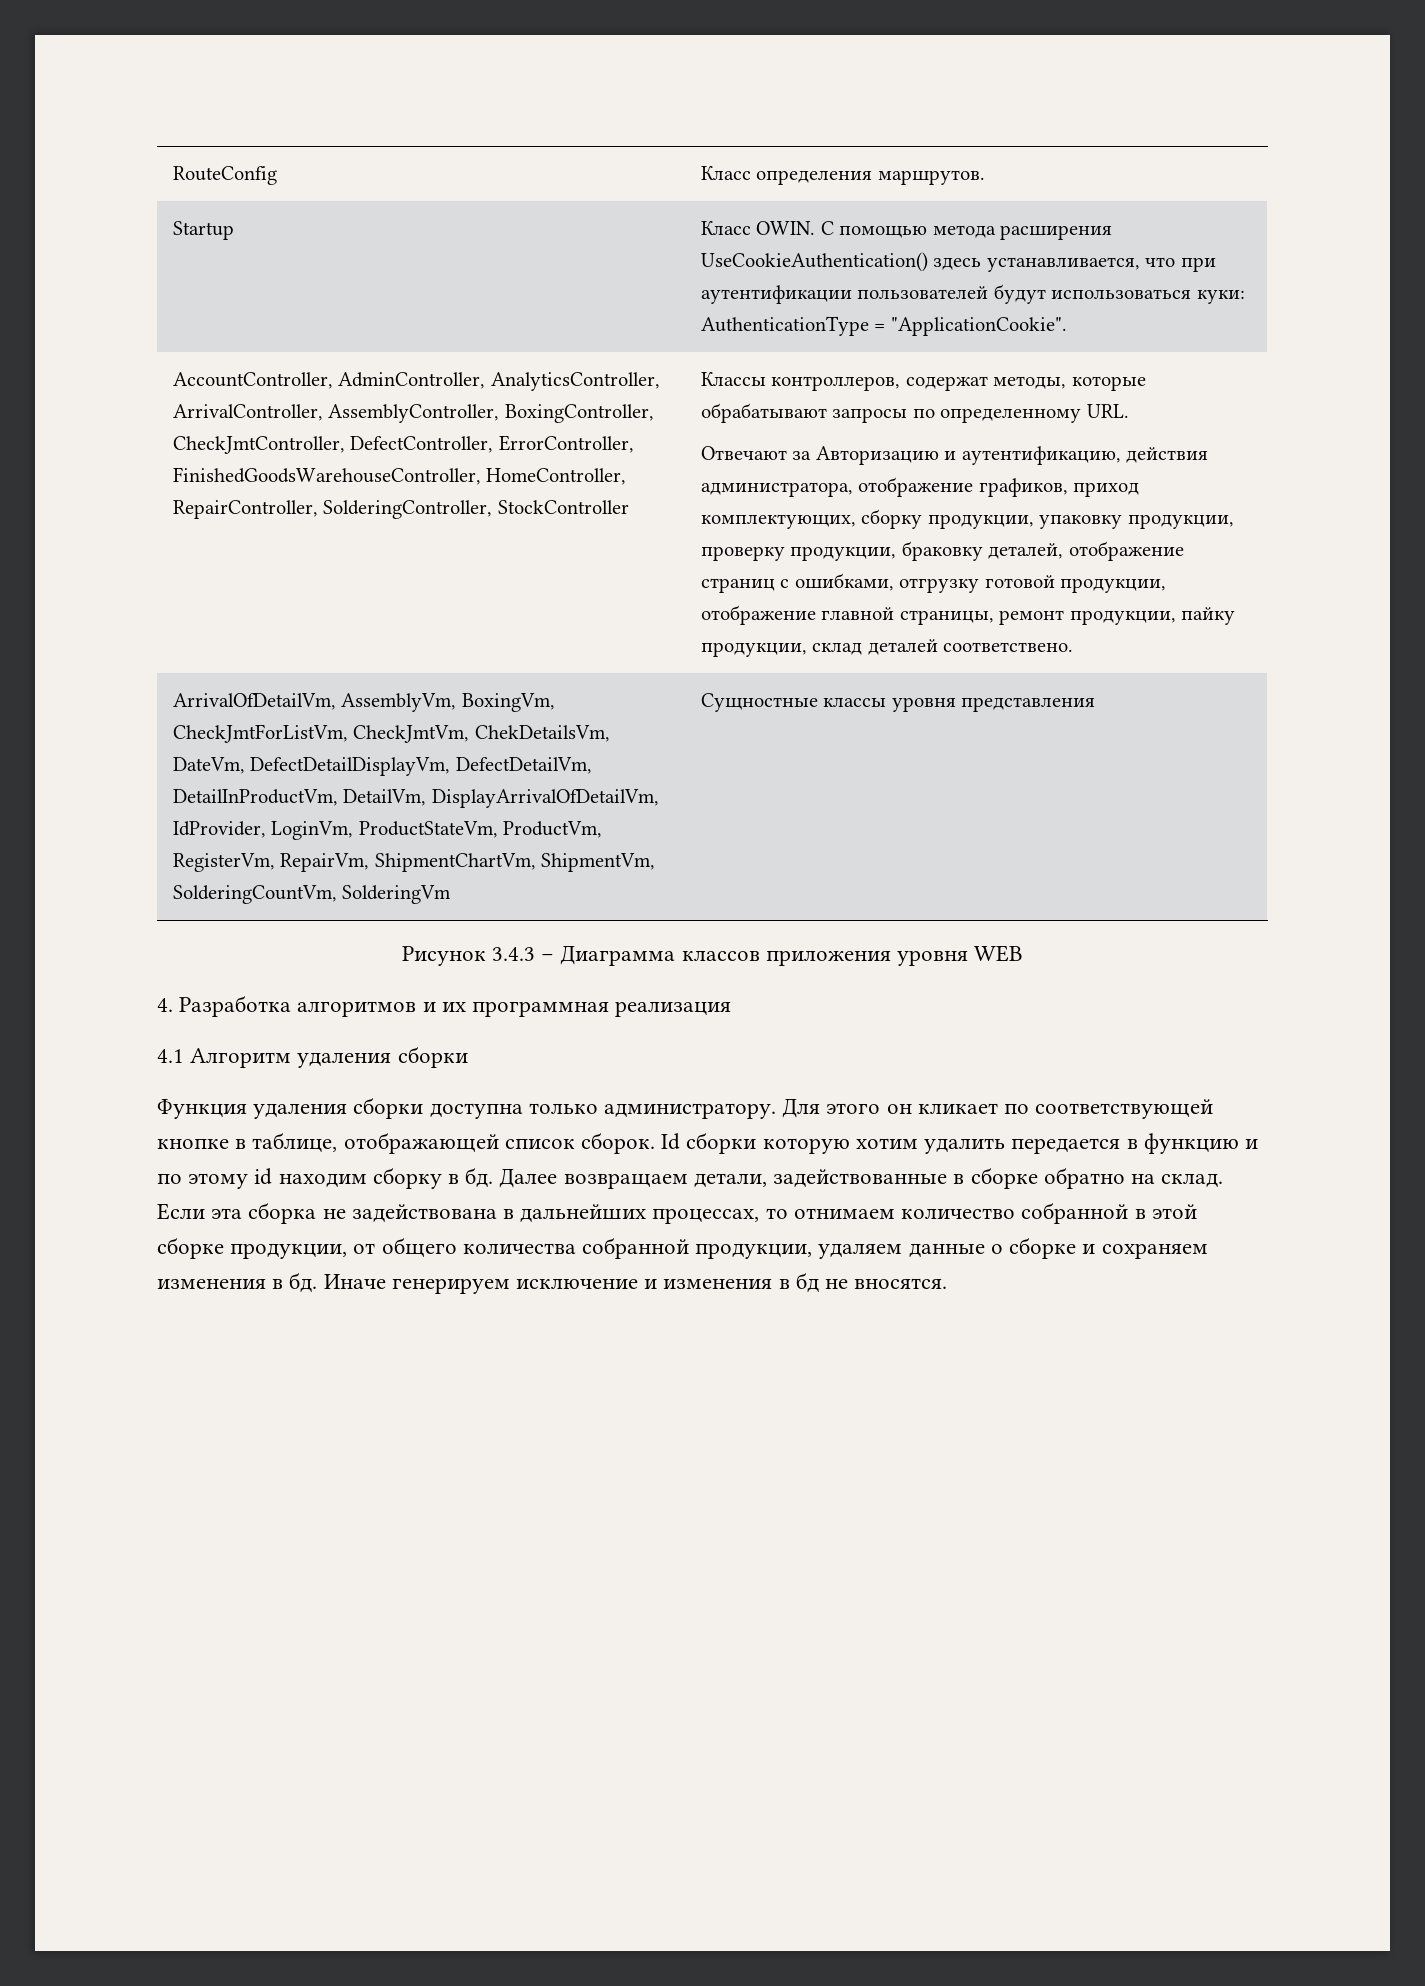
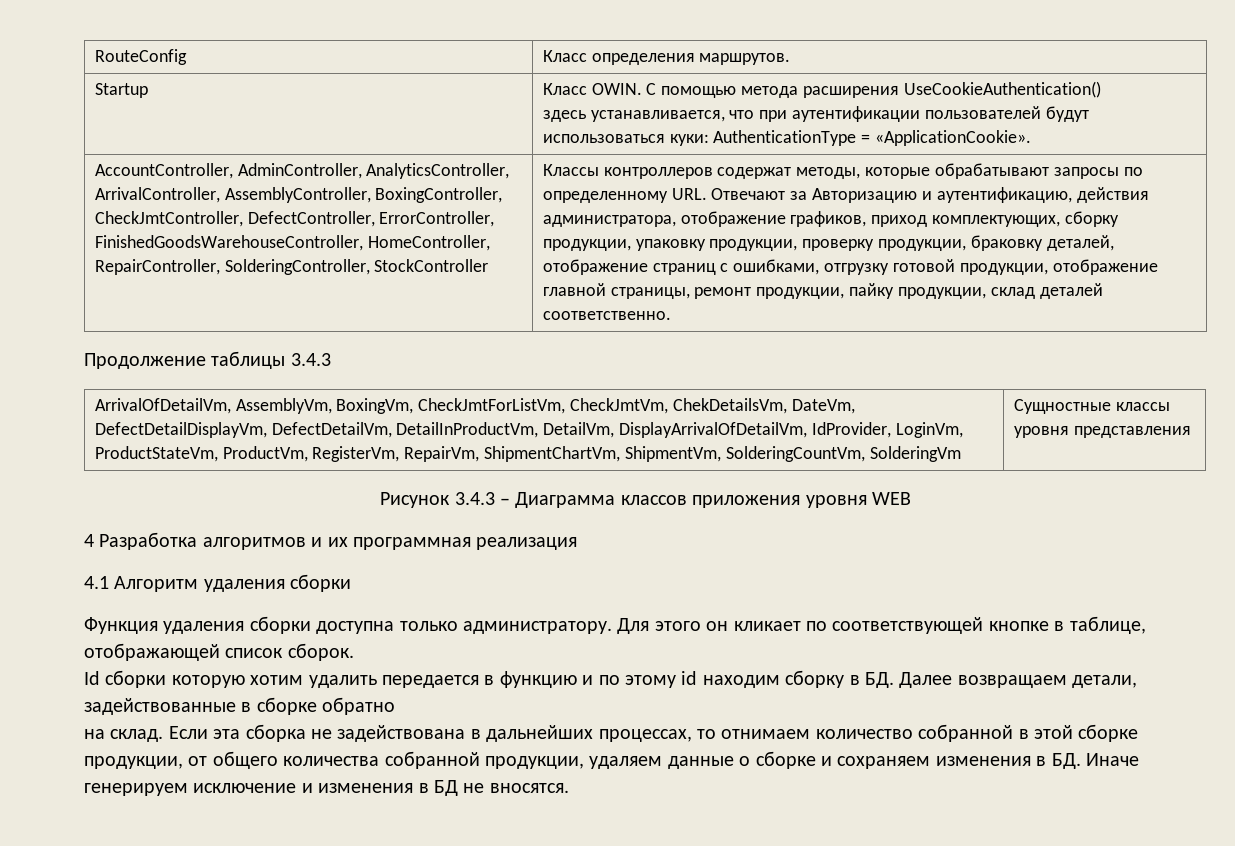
(928, 262) none -> (1101, 89) //
[890,317,1067,336] "ApplicationCookie". -> [875,130,1032,146] «ApplicationCookie».
[771,376,901,391] контроллеров, -> [603,167,713,179] контроллеров
(1129, 411) // -> (707, 194) none
[943,642,1074,652] соответствено. -> [542,311,671,320] [84,351,331,369] соответственно. // Продолжение таблицы 3.4.3
[157,998,173,1012] 4. -> [84,534,94,547] 4
(656, 1143) none -> (354, 652) //
[465,1167,494,1188] бд. -> [864,672,894,688] БД.
(1125, 1178) none -> (396, 706) //
[289,1272,318,1293] бд. -> [1051,753,1081,769] БД.
[795,1272,819,1293] бд -> [434,780,458,796] БД

